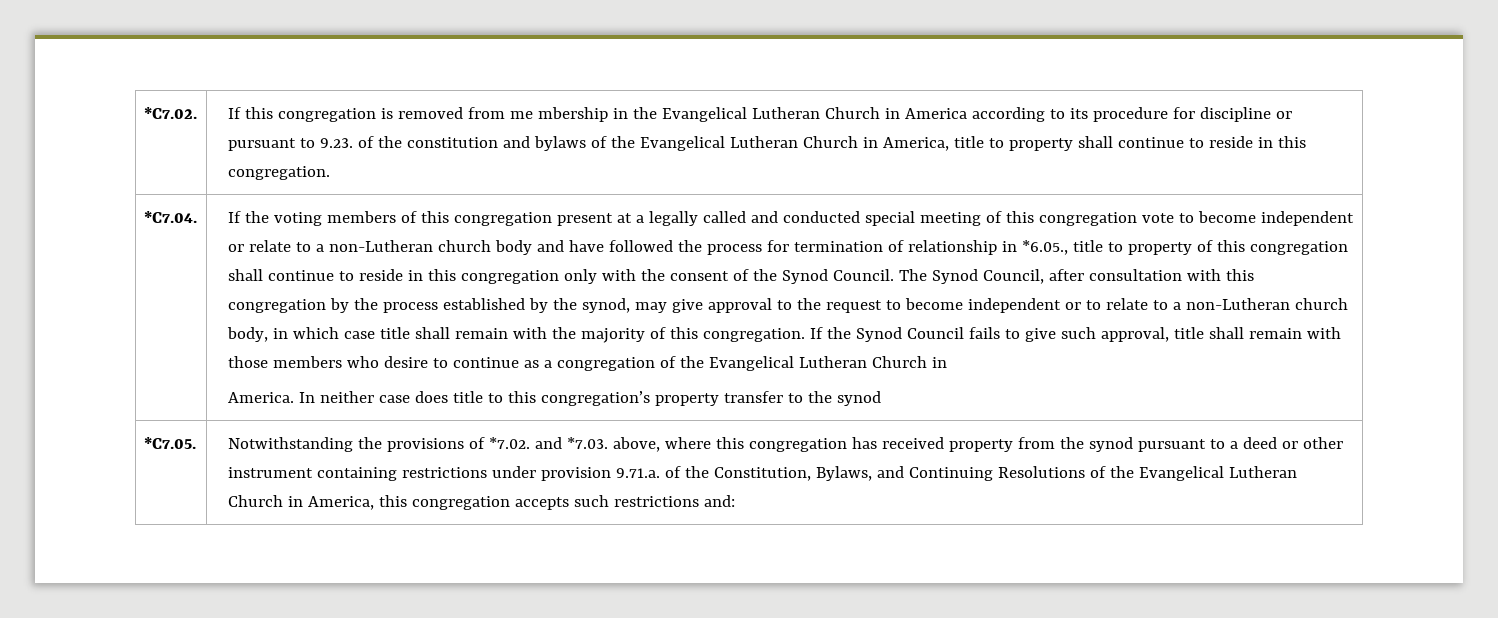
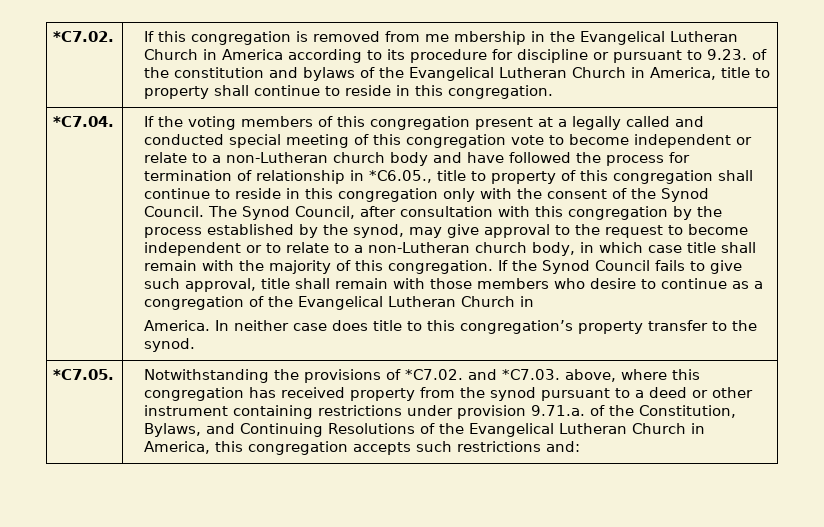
[1022,240,1069,255] *6.05., -> [368,170,432,183] *C6.05.,
[837,391,882,406] synod -> [143,338,195,352] synod.
[489,437,609,449] *7.02. and *7.03. -> [404,369,560,380] *C7.02. and *C7.03.

